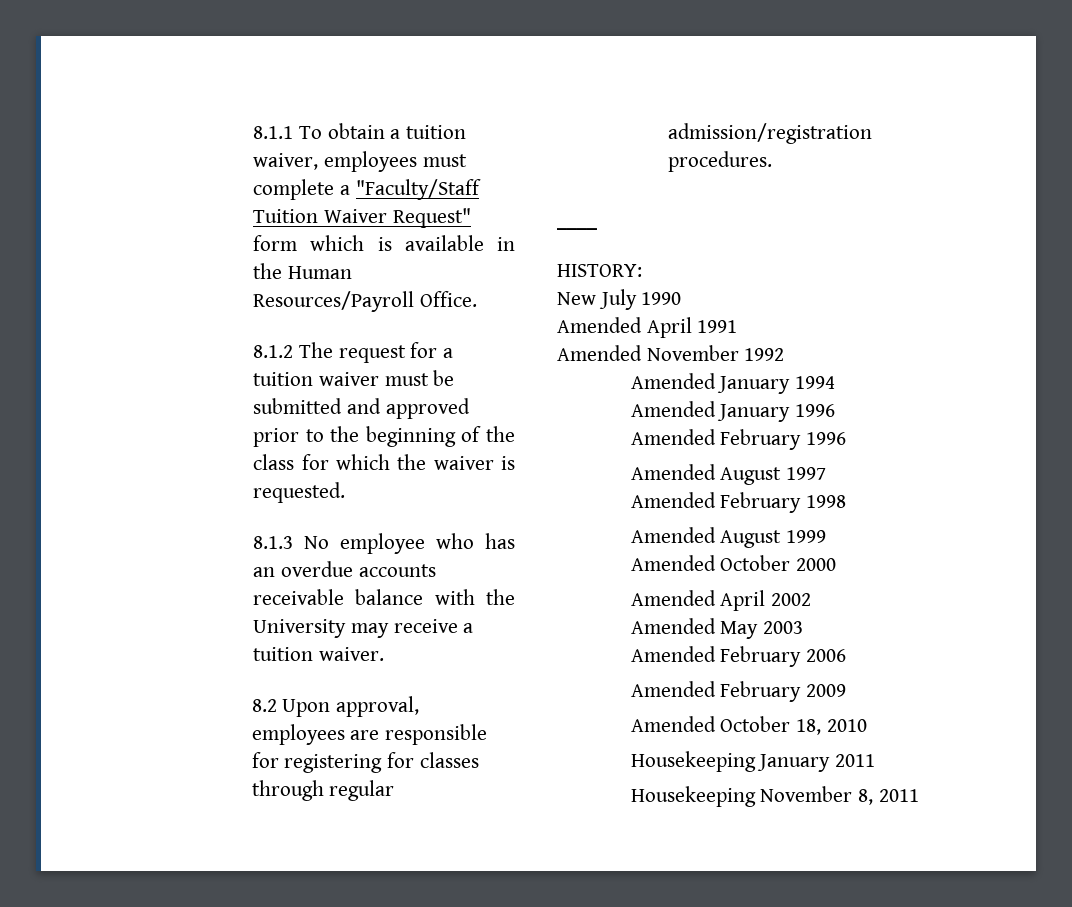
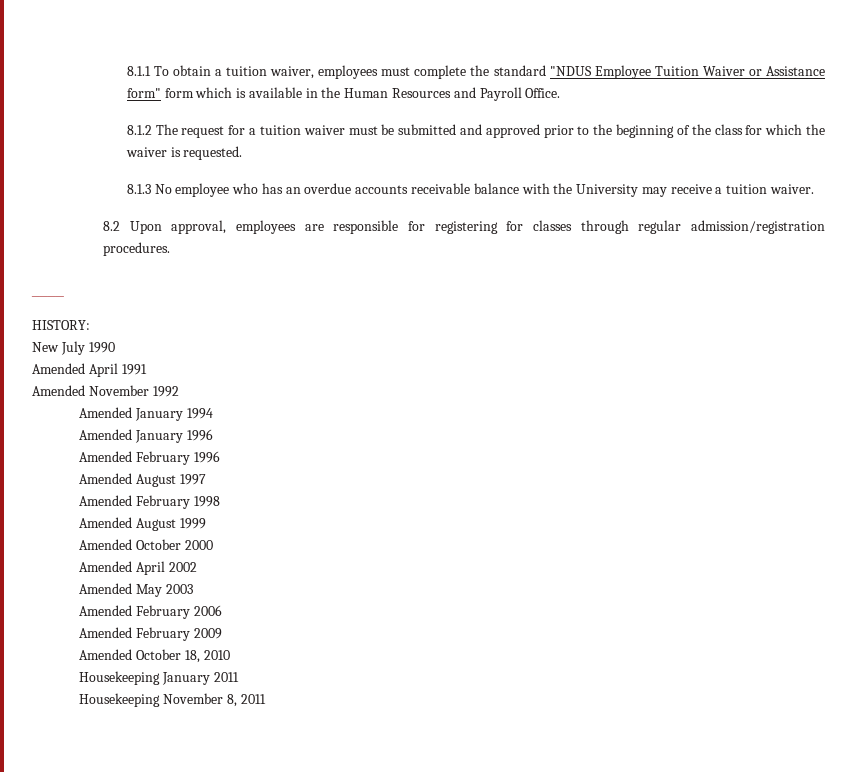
[339,179,481,200] [253,208,471,228] a "Faculty/Staff Tuition Waiver Request" -> [470,65,826,79] [126,88,161,98] the standard "NDUS Employee Tuition Waiver or Assistance form"
[253,291,415,312] Resources/Payroll -> [392,87,522,101] Resources and Payroll

